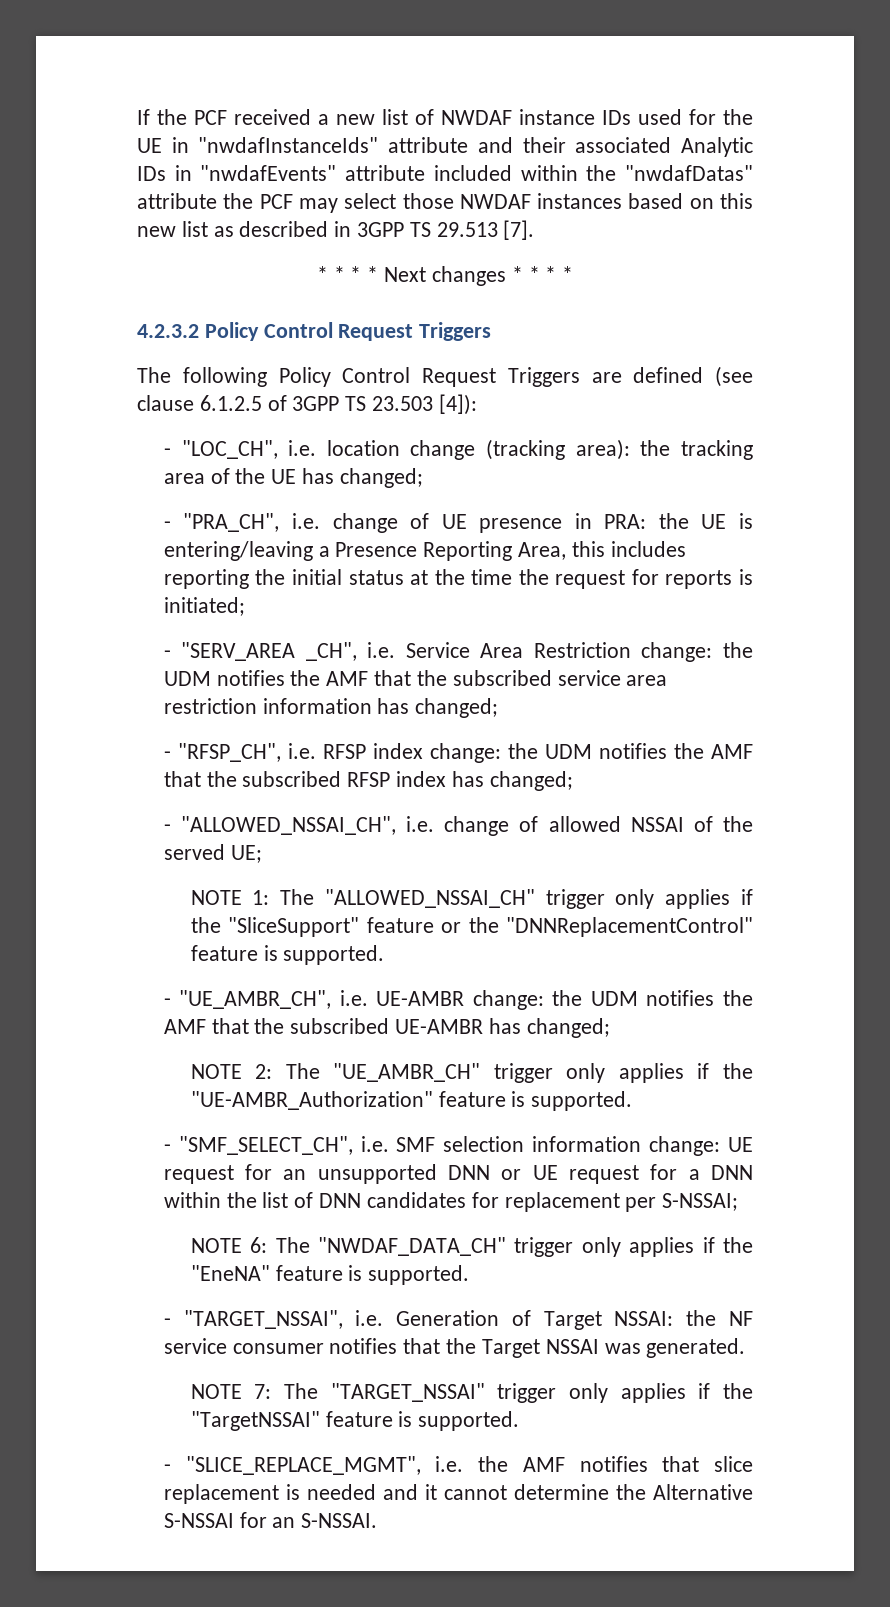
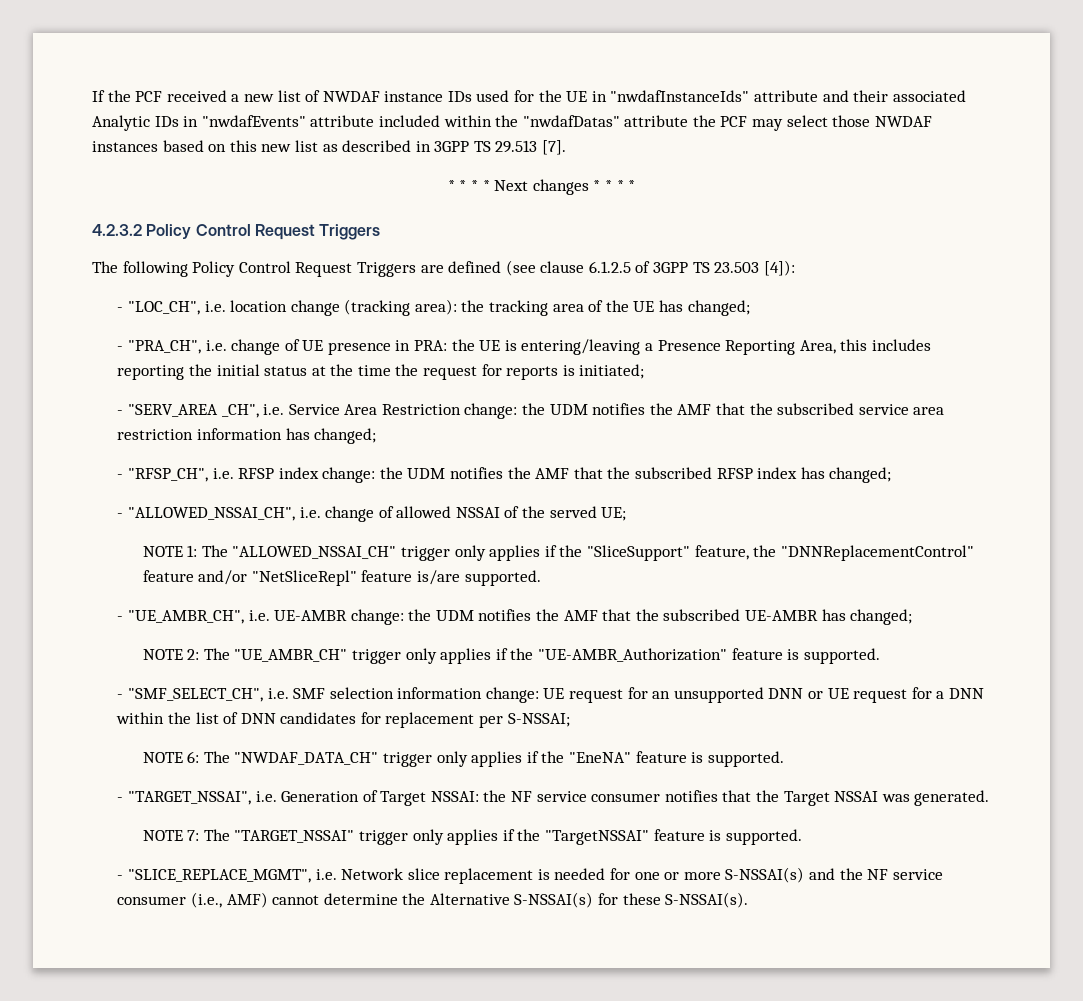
[366,917,462,933] feature or -> [694,545,749,560] feature,
[263,945,278,961] is -> [198,570,461,586] and/or "NetSliceRepl" feature is/are
[478,1456,754,1472] [163,1484,753,1504] [163,1512,378,1528] the AMF notifies that slice replacement is needed and it cannot determine the Alternative S-NSSAI for an S-NSSAI. -> [341,867,943,884] [117,892,749,908] Network slice replacement is needed for one or more S-NSSAI(s) and the NF service consumer (i.e., AMF) cannot determine the Alternative S-NSSAI(s) for these S-NSSAI(s).

